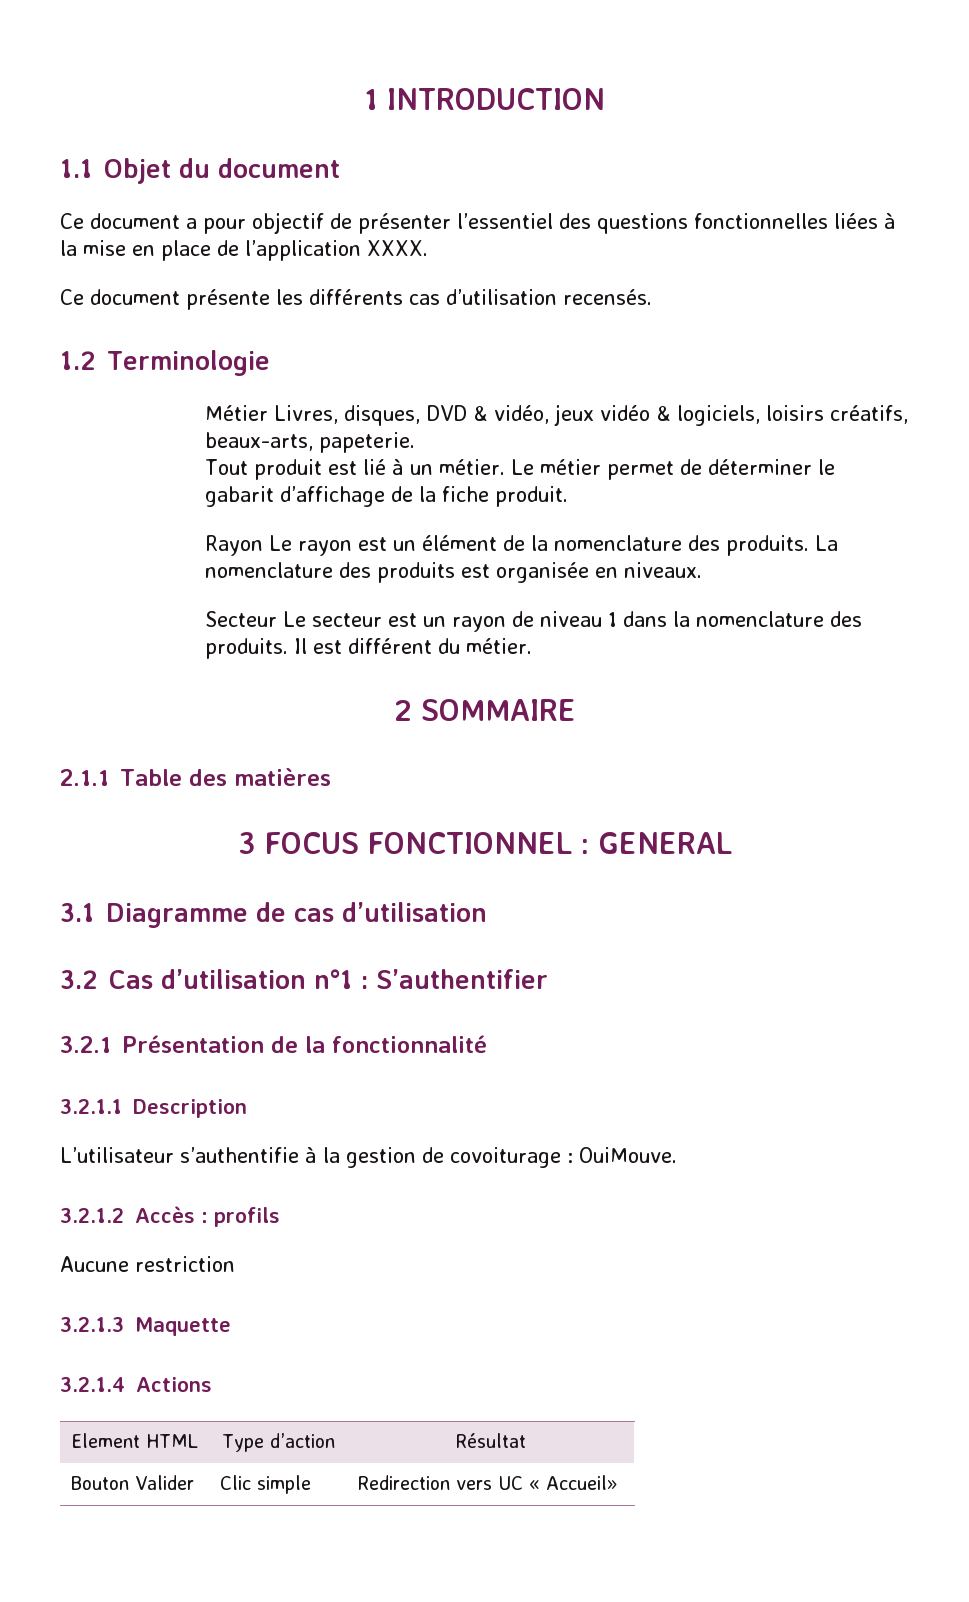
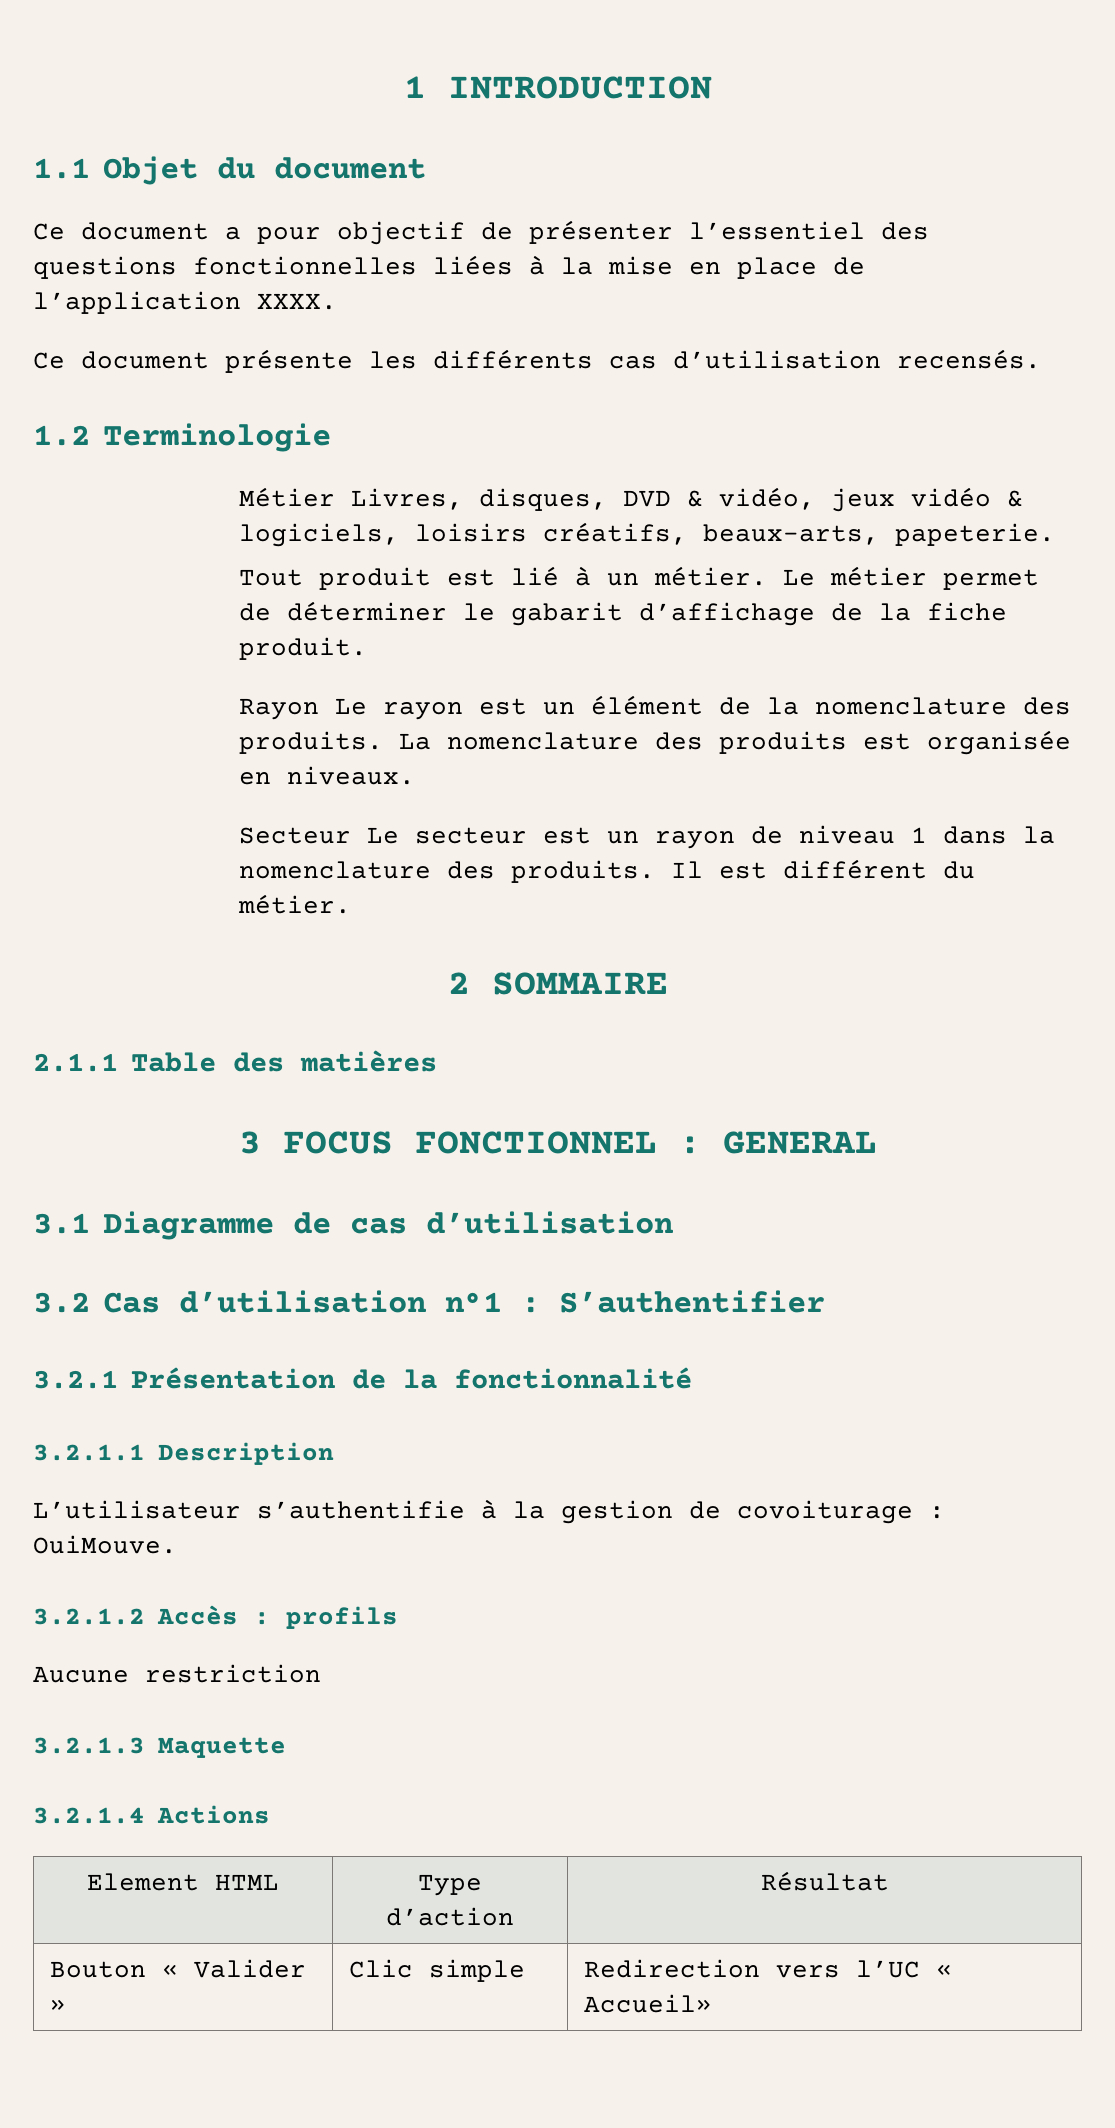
(129, 1483) none -> [161,1964,178,1977] «
(194, 1482) none -> [49,1999,66,2012] »
[497,1476,523,1490] UC -> [855,1960,920,1978] l’UC

